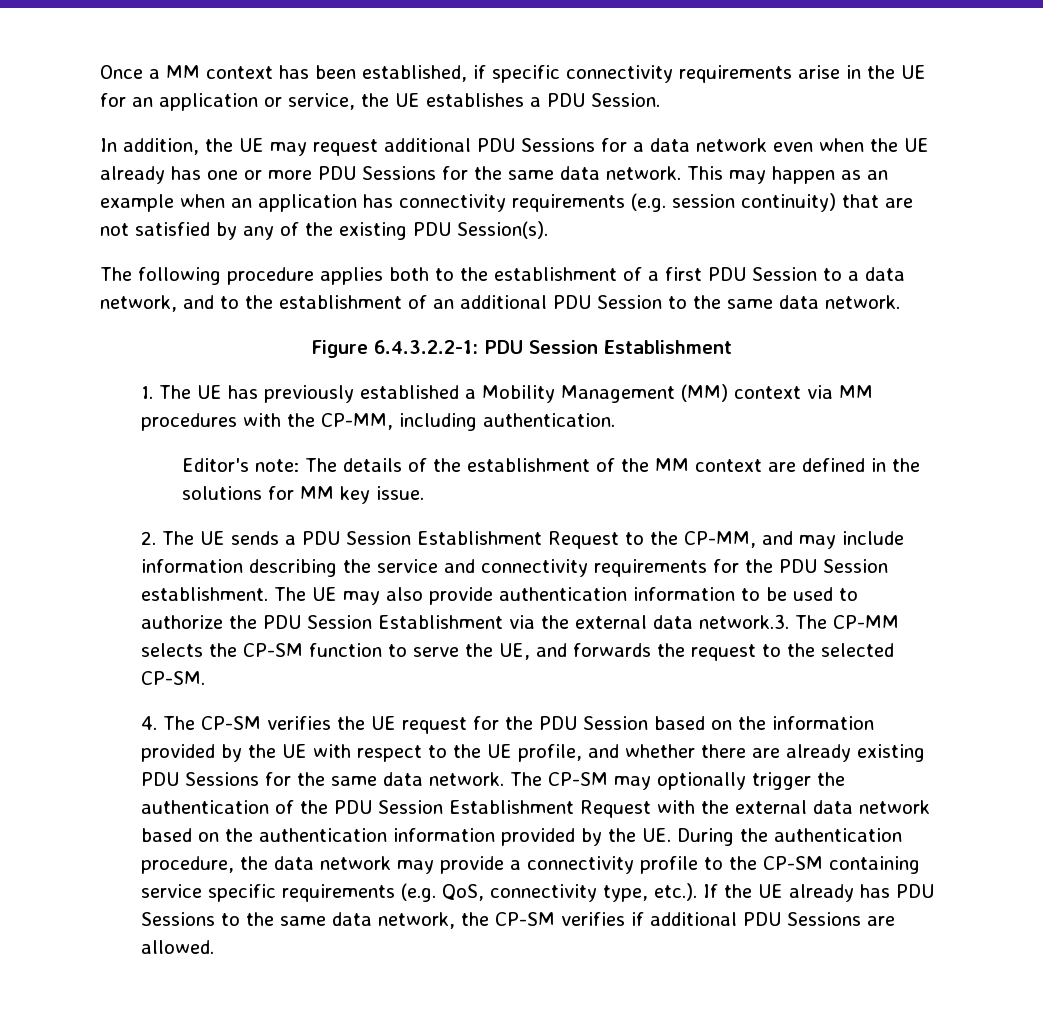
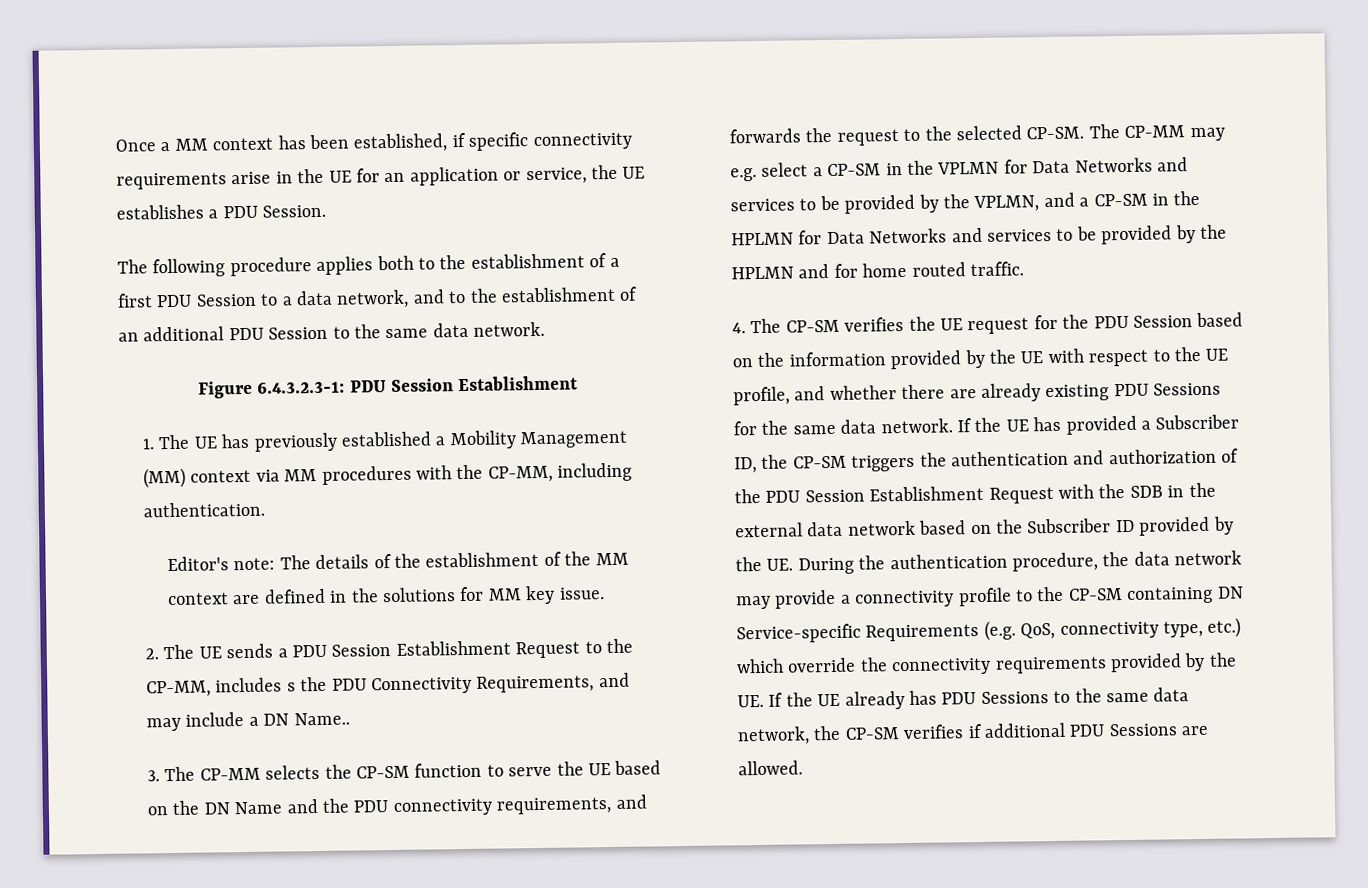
[100,138,929,156] [100,166,888,184] [100,193,913,212] [100,221,548,240] // In addition, the UE may request additional PDU Sessions for a data network even when the UE already has one or more PDU Sessions for the same data network. This may happen as an example when an application has connectivity requirements (e.g. session continuity) that are not satisfied by any of the existing PDU Session(s). -> (327, 211) none
[374,340,478,354] 6.4.3.2.2-1: -> [257,381,346,394] 6.4.3.2.3-1:
[761,531,904,549] [140,559,888,577] [140,587,858,605] [140,614,789,629] and may include information describing the service and connectivity requirements for the PDU Session establishment. The UE may also provide authentication information to be used to authorize the PDU Session Establishment via the external data network.3. -> [215,672,630,695] [145,712,350,732] [146,770,160,782] includes s the PDU Connectivity Requirements, and may include a DN Name.. // 3.
[498,643,530,660] UE, -> [587,760,662,776] [146,797,613,816] UE based on the DN Name and the PDU connectivity requirements,
(205, 678) none -> [1088,124,1225,142] [729,157,1188,182] [729,190,1201,214] [730,224,1227,246] [730,261,1024,280] The CP-MM may e.g. select a CP-SM in the VPLMN for Data Networks and services to be provided by the VPLMN, and a CP-SM in the HPLMN for Data Networks and services to be provided by the HPLMN and for home routed traffic.
[509,772,845,790] [140,800,269,814] The CP-SM may optionally trigger the authentication -> [956,414,1240,435] [733,448,1217,474] If the UE has provided a Subscriber ID, the CP-SM triggers the authentication and authorization
(729, 807) none -> [1129,482,1216,498] SDB in the
[258,828,495,842] authentication information -> [1027,518,1135,534] Subscriber ID
[140,884,395,902] service specific requirements -> [1216,586,1244,599] [735,623,980,644] DN Service-specific Requirements
[653,883,697,901] etc.). -> [1207,617,1242,638] [735,652,1237,676] [736,694,764,708] etc.) which override the connectivity requirements provided by the UE.

